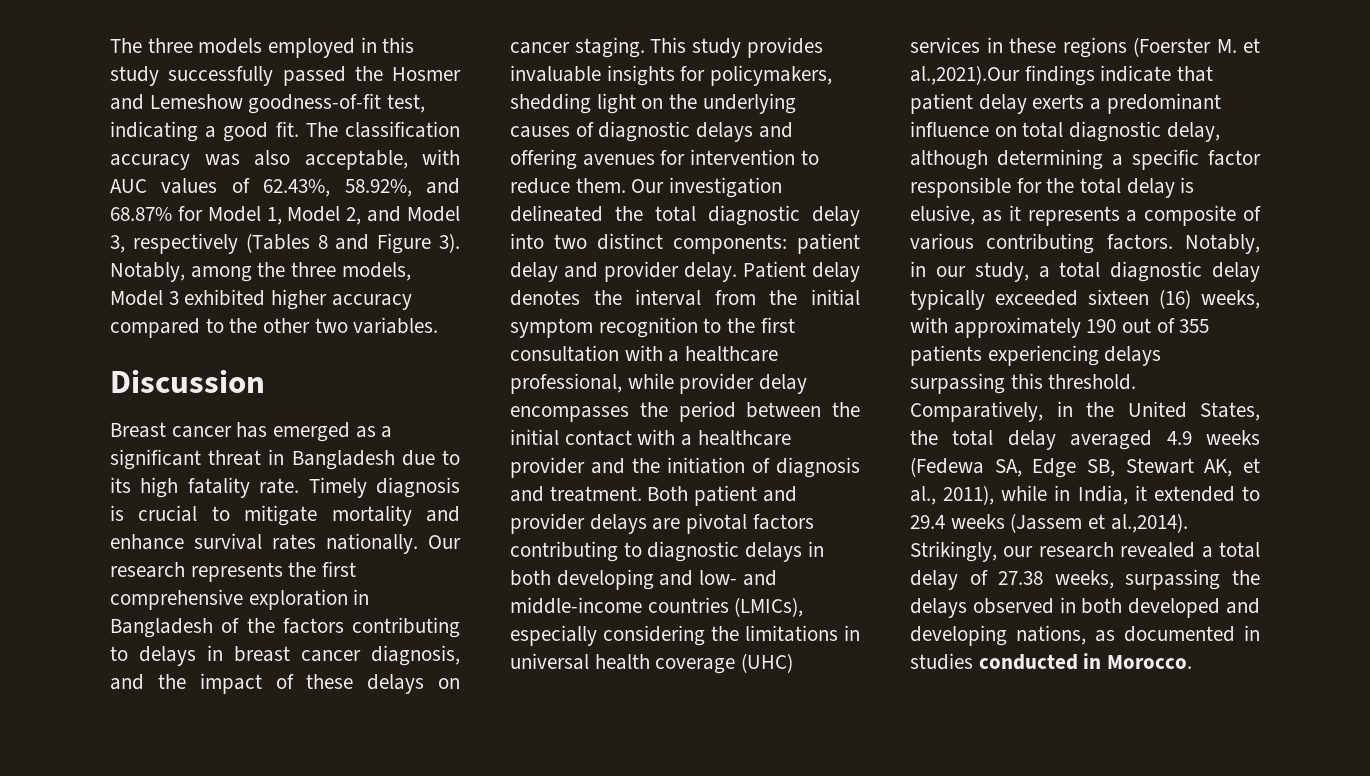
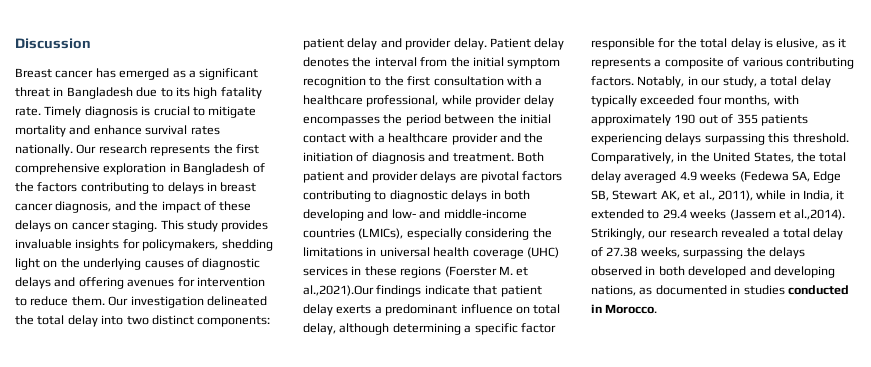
[110,37,415,58] [110,66,461,86] [110,93,426,114] [110,121,460,142] [110,149,460,170] [110,178,460,197] [110,206,460,225] [110,233,460,254] [110,262,411,282] [110,289,412,310] [110,317,439,338] The three models employed in this study successfully passed the Hosmer and Lemeshow goodness-of-fit test, indicating a good fit. The classification accuracy was also acceptable, with AUC values of 62.43%, 58.92%, and 68.87% for Model 1, Model 2, and Model 3, respectively (Tables 8 and Figure 3). Notably, among the three models, Model 3 exhibited higher accuracy compared to the other two variables. // -> (15, 43) none
[708,205,800,226] diagnostic -> (65, 320) none
[1069,121,1162,142] diagnostic -> (561, 309) none
[1110,261,1203,282] diagnostic -> (798, 81) none
[1088,289,1260,309] sixteen (16) weeks, -> [697,95,771,106] four months,

